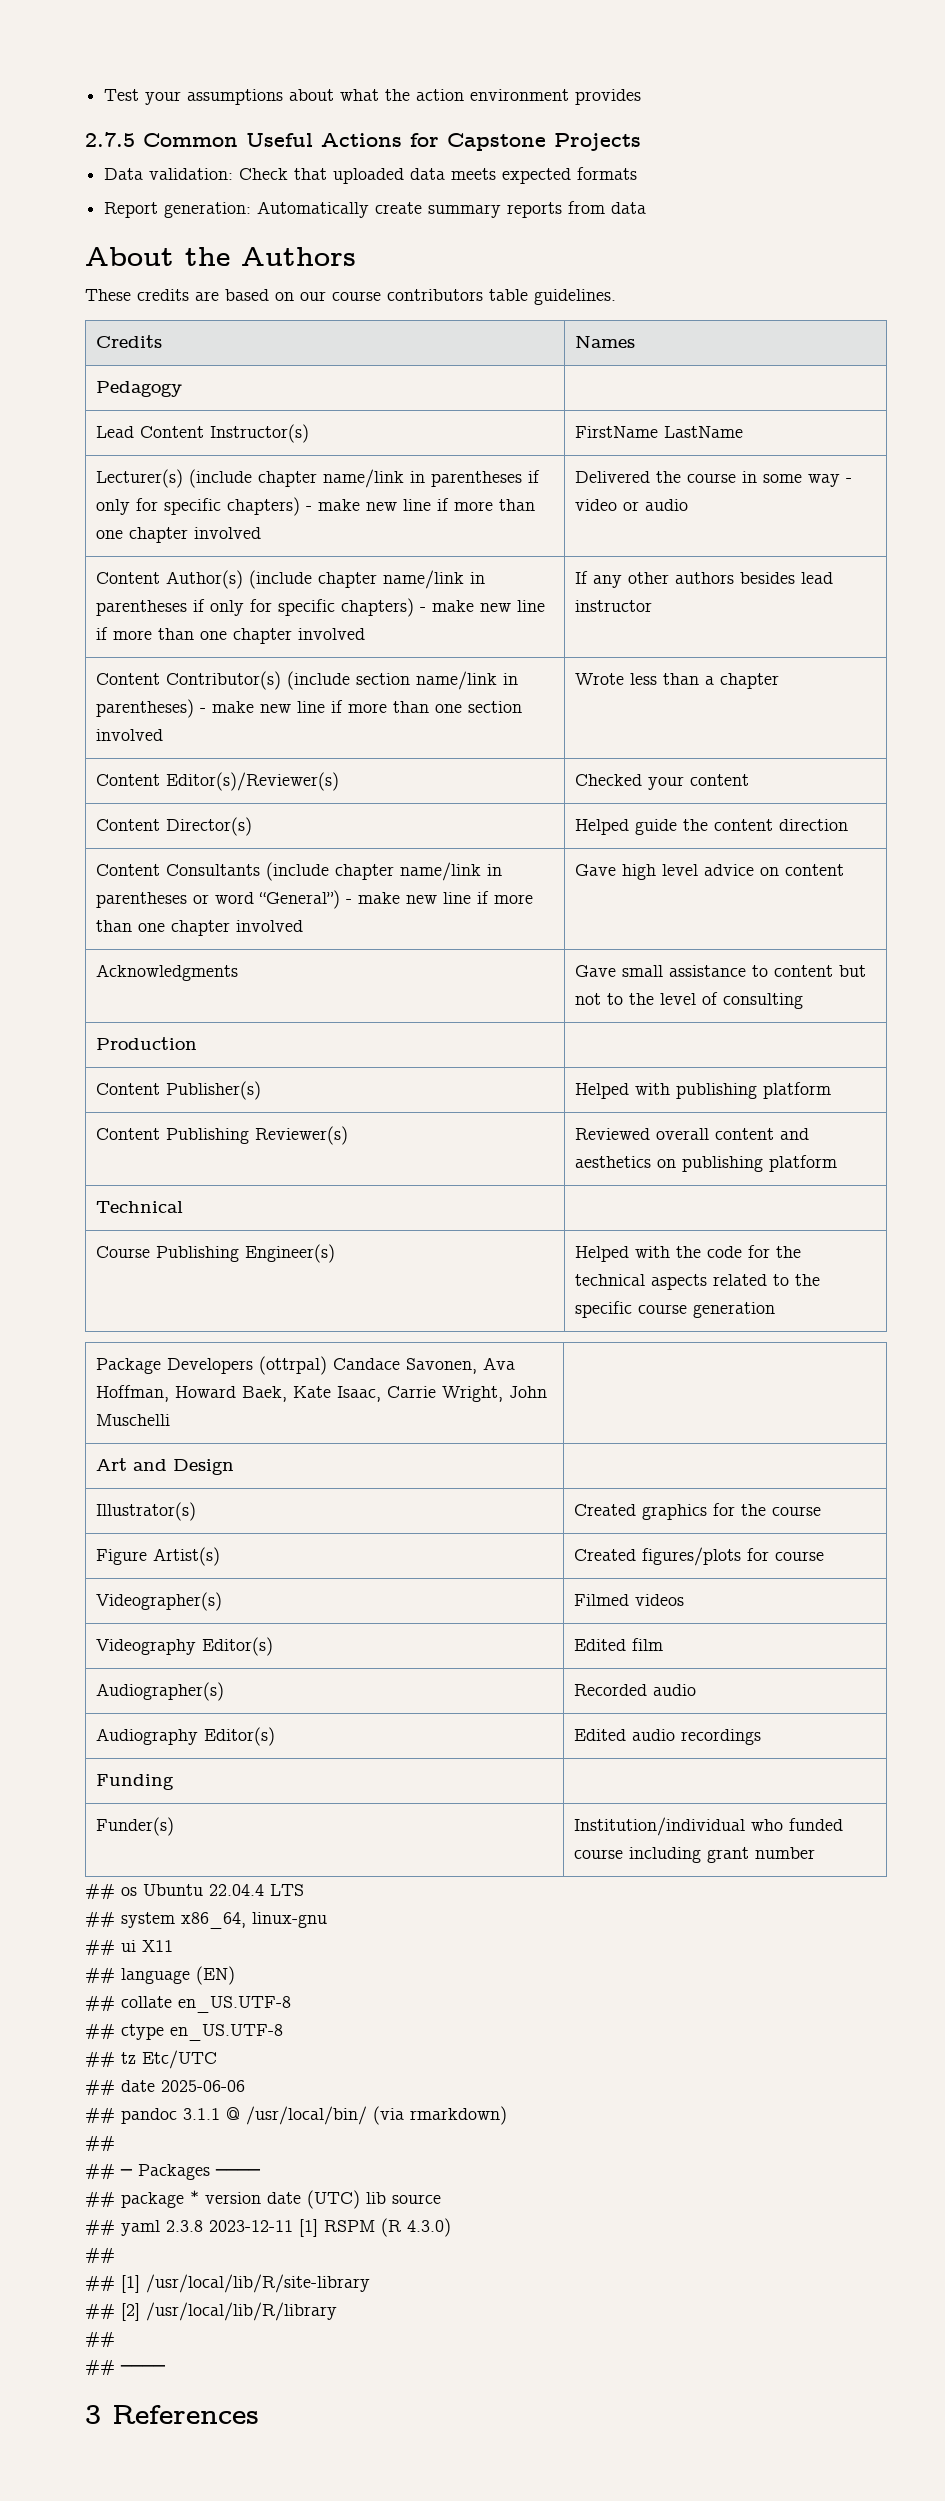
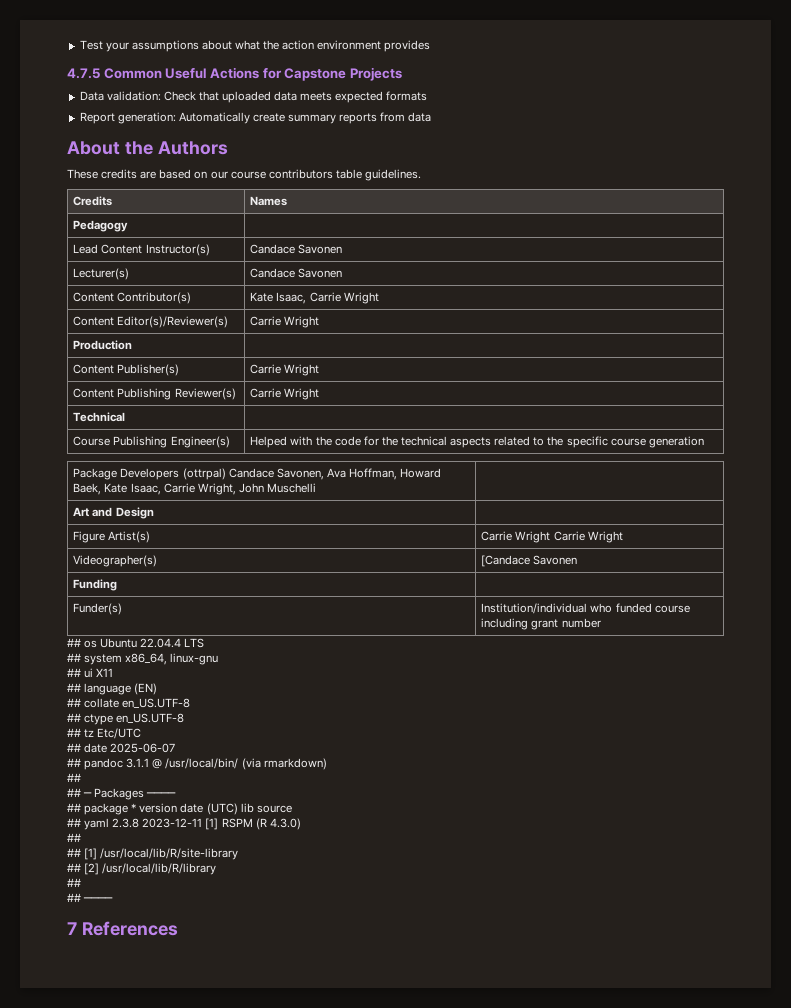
[85,132,135,147] 2.7.5 -> [67,68,100,79] 4.7.5
[575,426,744,438] FirstName LastName -> [250,244,343,254] Candace Savonen
[189,469,541,488] [96,497,536,516] [96,527,262,543] [575,471,853,487] [575,499,689,511] [96,570,486,589] [96,598,546,617] [96,627,366,644] [575,571,834,588] [575,600,653,612] [96,671,519,690] [96,699,523,718] [96,729,164,741] [575,673,780,689] [96,772,340,791] [575,774,750,790] [96,817,253,836] [575,819,849,835] [96,862,503,881] [96,890,534,909] [96,920,304,936] [575,864,845,880] [96,964,239,981] [575,965,867,977] [575,992,804,1009] (include chapter name/link in parentheses if only for specific chapters) - make new line if more than one chapter involved | Delivered the course in some way - video or audio // Content Author(s) (include chapter name/link in parentheses if only for specific chapters) - make new line if more than one chapter involved | If any other authors besides lead instructor // Content Contributor(s) (include section name/link in parentheses) - make new line if more than one section involved | Wrote less than a chapter // Content Editor(s)/Reviewer(s) | Checked your content // Content Director(s) | Helped guide the content direction // Content Consultants (include chapter name/link in parentheses or word “General”) - make new line if more than one chapter involved | Gave high level advice on content // Acknowledgments | Gave small assistance to content but not to the level of consulting -> [250,268,343,278] [73,292,192,304] [250,292,379,304] [73,316,229,328] [250,316,320,328] | Candace Savonen // Content Contributor(s) | Kate Isaac, Carrie Wright // Content Editor(s)/Reviewer(s) | Carrie Wright
[575,1082,832,1099] Helped with publishing platform -> [250,364,320,376] Carrie Wright
[575,1128,810,1140] [575,1155,838,1172] Reviewed overall content and aesthetics on publishing platform -> [250,388,320,400] Carrie Wright
[96,1502,197,1521] [574,1503,822,1520] [96,1547,221,1566] [574,1547,825,1566] [96,1592,223,1611] [574,1594,685,1606] [96,1637,274,1656] [574,1638,664,1651] [96,1682,225,1701] [574,1684,697,1696] [96,1727,276,1746] [574,1729,762,1745] Illustrator(s) | Created graphics for the course // Figure Artist(s) | Created figures/plots for course // Videographer(s) | Filmed videos // Videography Editor(s) | Edited film // Audiographer(s) | Recorded audio // Audiography Editor(s) | Edited audio recordings -> [73,531,151,543] [481,531,623,543] [73,555,158,567] [481,555,578,567] Figure Artist(s) | Carrie Wright Carrie Wright // Videographer(s) | [Candace Savonen
[161,2080,245,2092] 2025-06-06 -> [110,743,176,753] 2025-06-07
[85,2405,101,2424] 3 -> [67,922,77,935] 7

